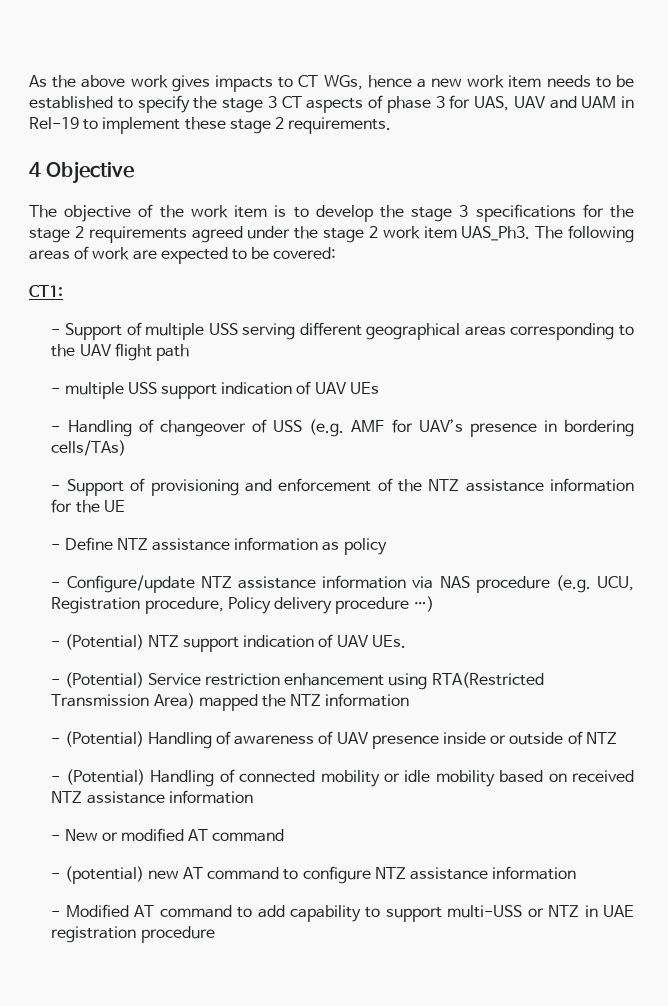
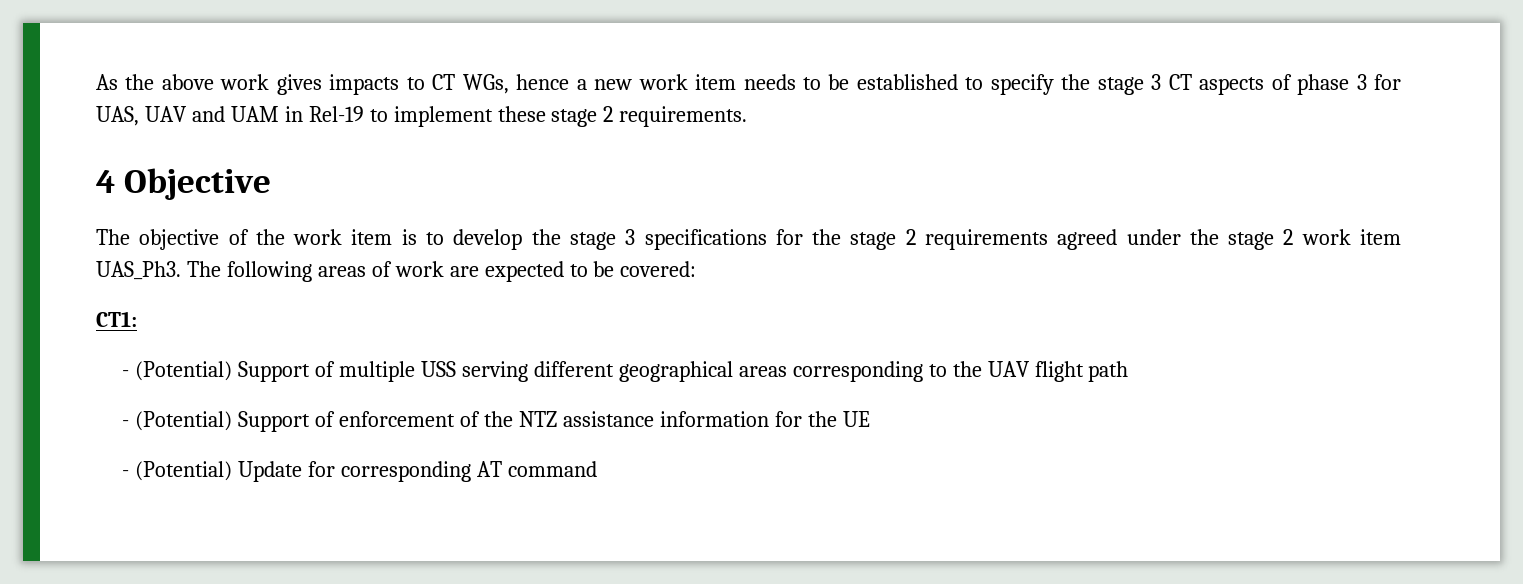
(61, 332) none -> [135,361,233,381] (Potential)
[64,381,379,399] [51,419,634,437] [51,440,127,456] [51,478,272,496] multiple USS support indication of UAV UEs // - Handling of changeover of USS (e.g. AMF for UAV’s presence in bordering cells/TAs) // - Support of provisioning and -> [135,411,336,432] (Potential) Support of
[64,537,387,555] [51,575,635,593] [51,596,435,614] [51,634,406,652] [51,672,544,690] [51,693,410,711] [51,731,617,749] [51,769,634,787] [51,790,253,804] [51,828,285,842] [51,866,577,884] [51,904,634,922] [51,926,215,943] Define NTZ assistance information as policy // - Configure/update NTZ assistance information via NAS procedure (e.g. UCU, Registration procedure, Policy delivery procedure …) // - (Potential) NTZ support indication of UAV UEs. // - (Potential) Service restriction enhancement using RTA(Restricted Transmission Area) mapped the NTZ information // - (Potential) Handling of awareness of UAV presence inside or outside of NTZ // - (Potential) Handling of connected mobility or idle mobility based on received NTZ assistance information // - New or modified AT command // - (potential) new AT command to configure NTZ assistance information // - Modified AT command to add capability to support multi-USS or NTZ in UAE registration procedure -> [135,461,597,482] (Potential) Update for corresponding AT command

